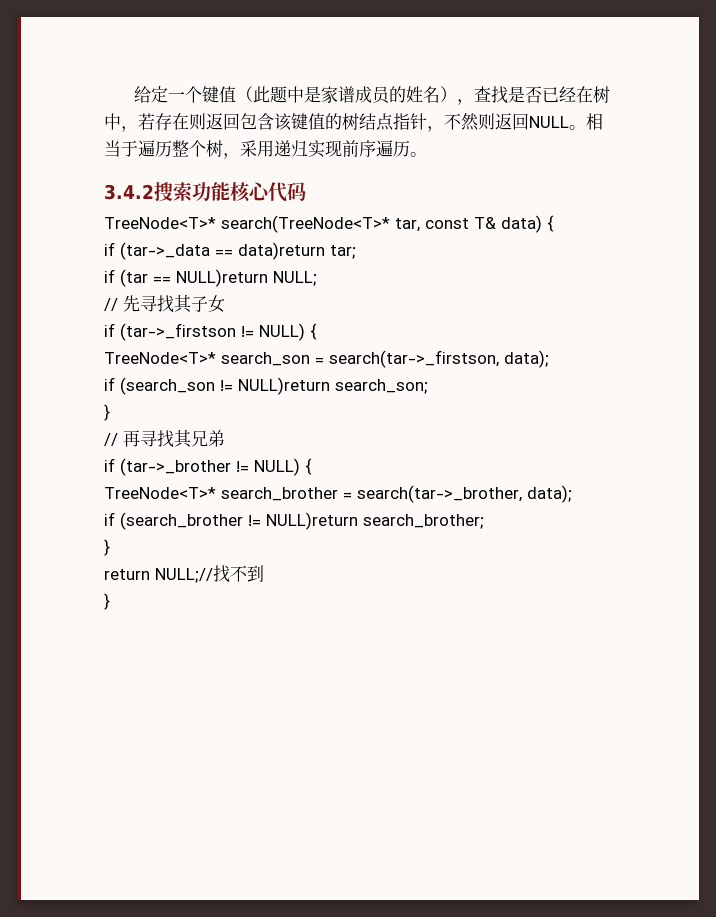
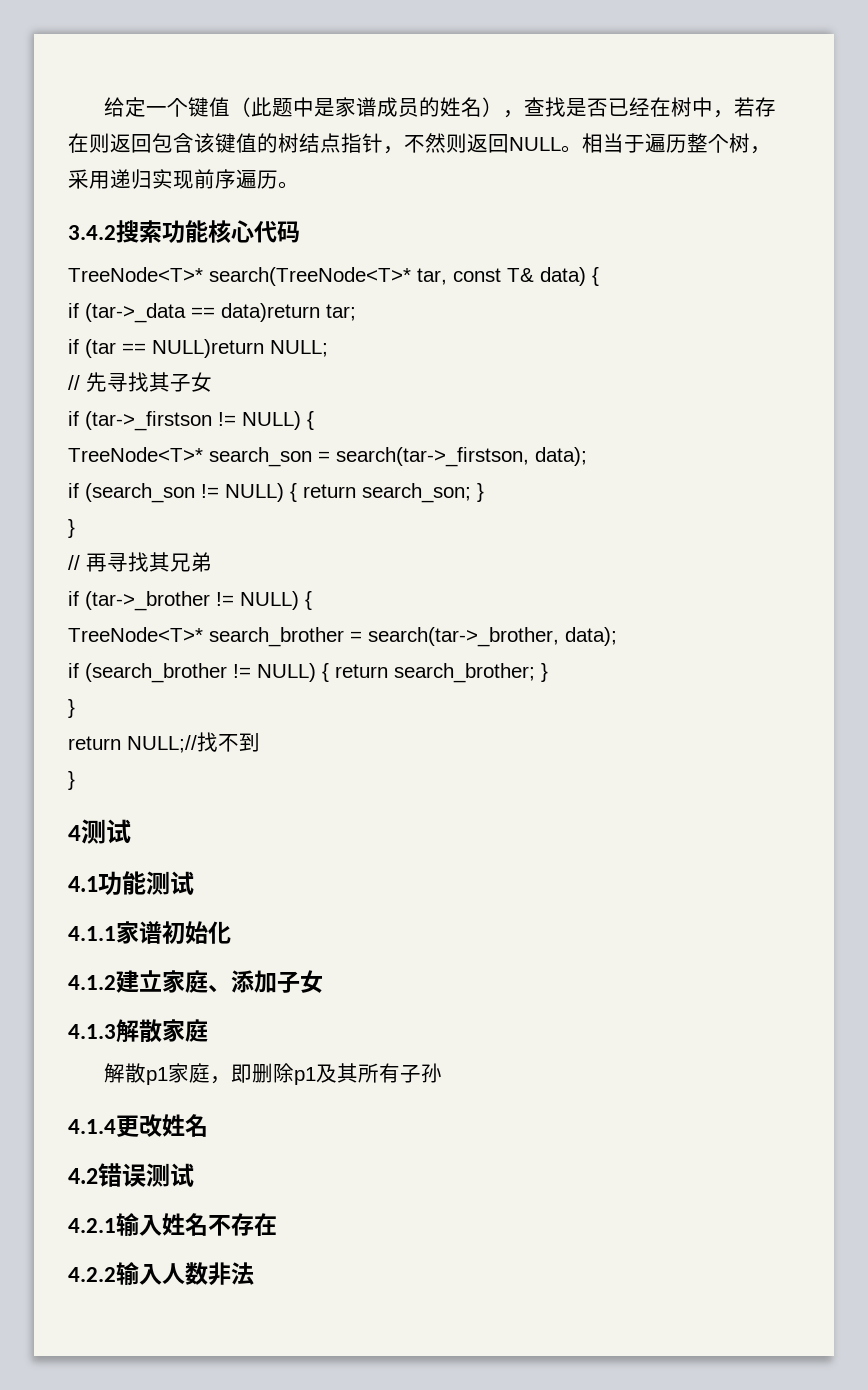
[238,377,330,395] NULL)return -> [225,483,356,502] NULL) { return
(428, 386) none -> [477,483,484,502] }
[266,512,358,530] NULL)return -> [257,663,388,682] NULL) { return
(484, 521) none -> [541,663,548,682] }
(110, 601) none -> [68,819,131,844] [68,871,194,895] [68,921,231,944] [68,970,323,993] [68,1019,208,1043] [103,1063,442,1085] [68,1114,208,1137] [68,1163,194,1187] [68,1213,277,1236] [68,1262,254,1286] // 4测试 // 4.1功能测试 // 4.1.1家谱初始化 // 4.1.2建立家庭、添加子女 // 4.1.3解散家庭 // 解散p1家庭，即删除p1及其所有子孙 // 4.1.4更改姓名 // 4.2错误测试 // 4.2.1输入姓名不存在 // 4.2.2输入人数非法

